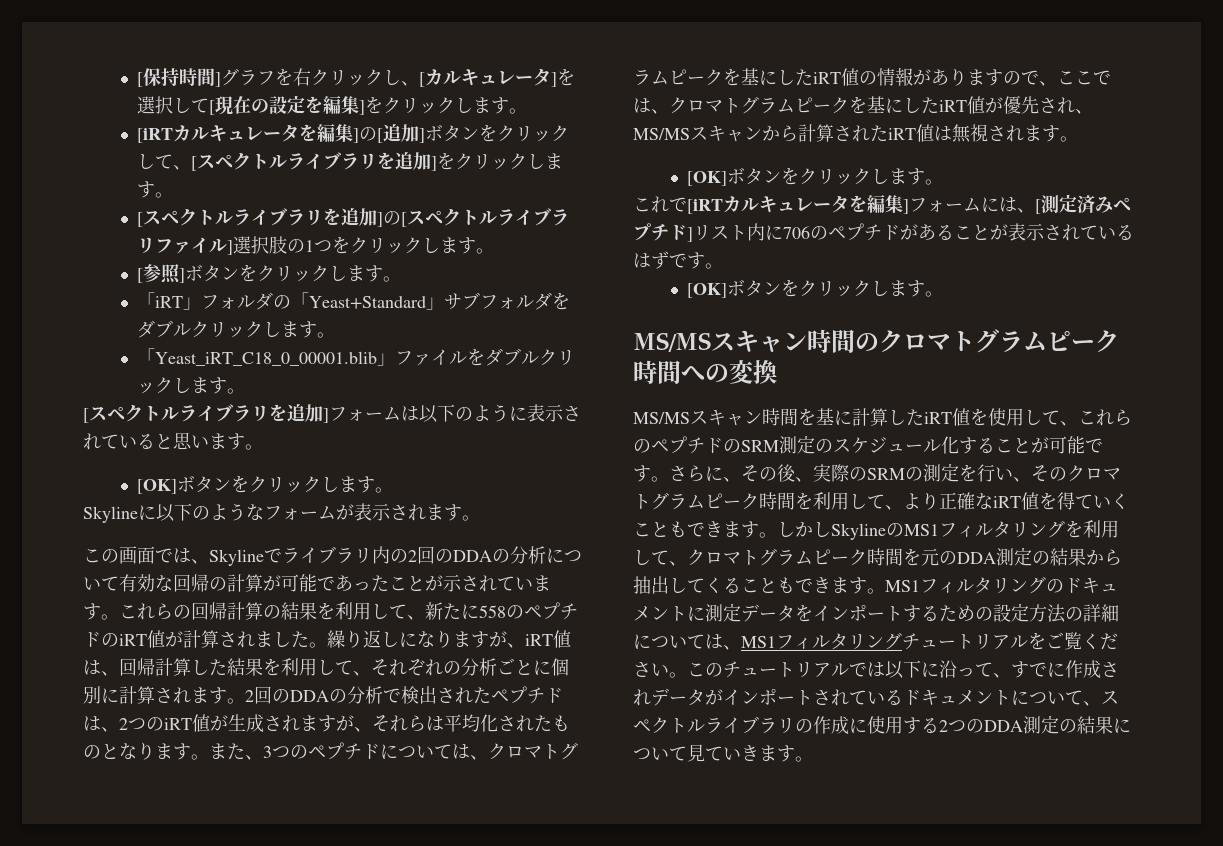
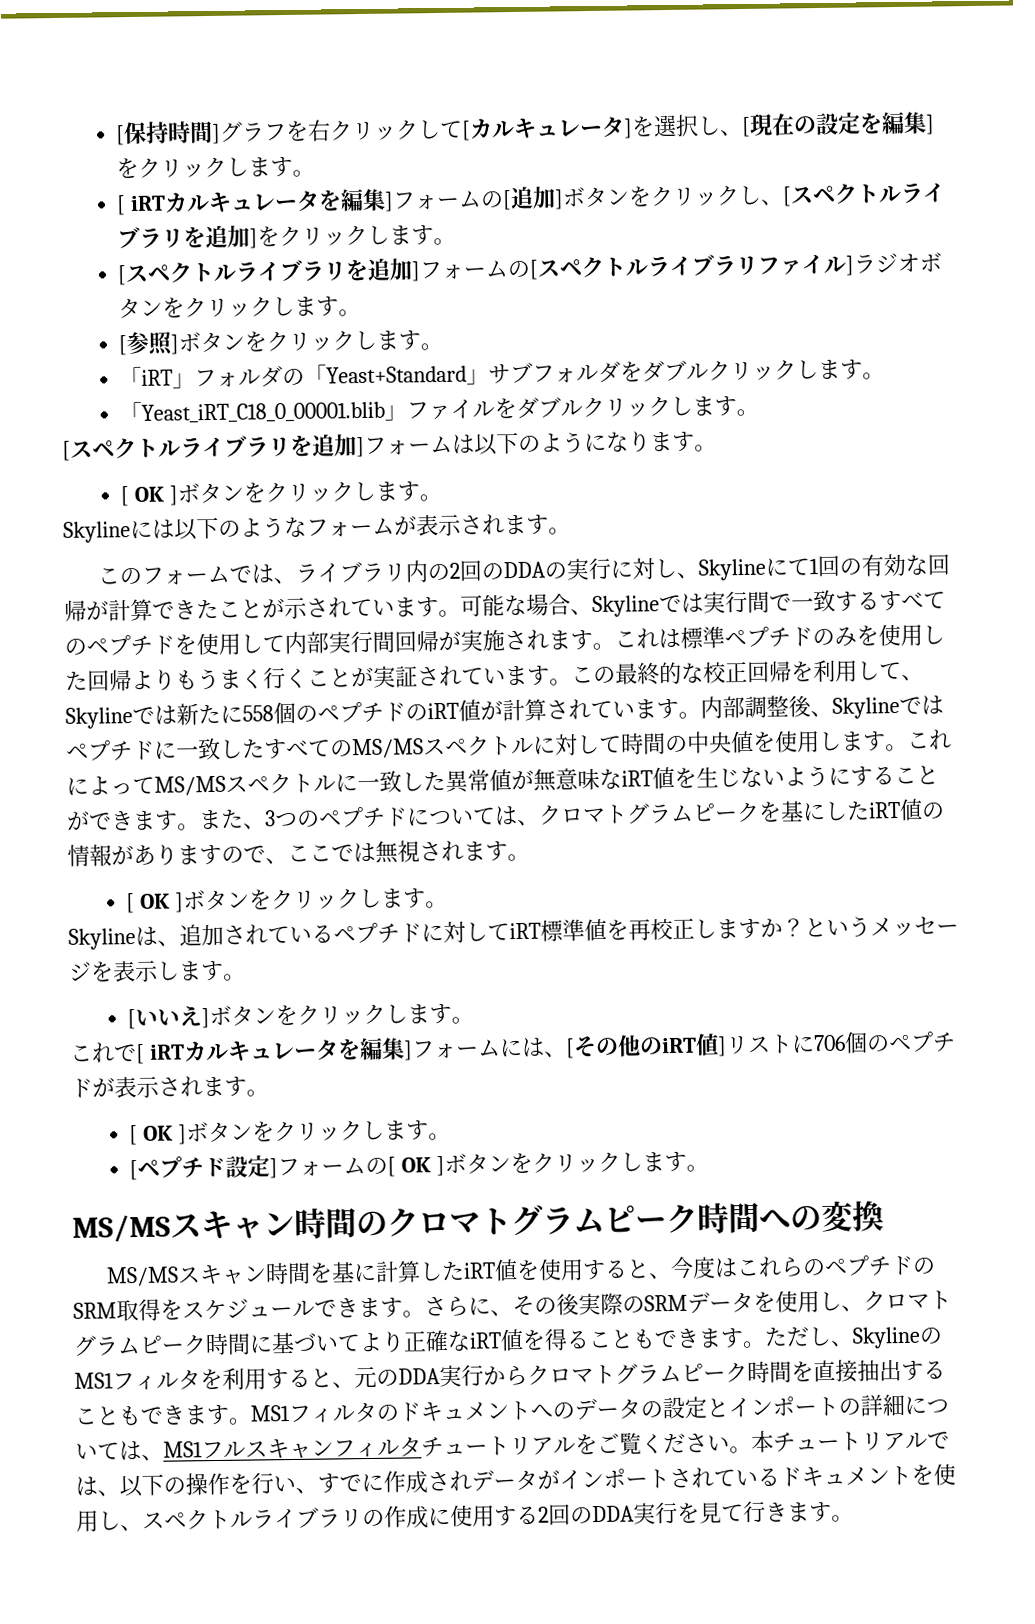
[401,81,420,86] 、 -> [439,120,464,138] て
[191,98,210,113] て -> [720,129,744,137] 、
[137,124,360,143] [iRTカルキュレータを編集] -> [116,188,483,216] [ iRTカルキュレータを編集]フォーム
[155,154,174,169] て -> (763, 195) none
(384, 219) none -> [419,260,509,280] フォーム
[233,236,333,254] 選択肢の1つ -> [853,252,943,274] [118,297,164,319] ラジオボタン
[527,404,581,422] [83,432,263,450] [137,479,178,494] 表示されていると思います。 // [OK] -> [606,431,717,453] [120,485,179,507] なります。 // [ OK ]
(156, 512) none -> [152,519,175,539] は
[119,546,282,566] 画面では、Skylineで -> [140,564,296,585] フォームでは、
[510,546,582,564] [83,574,371,592] 分析について有効な回帰の計算が可能であっ -> [565,553,950,581] [64,598,197,622] 実行に対し、Skylineにて1回の有効な回帰が計算でき
[119,602,425,620] これらの回帰計算の結果を利用して、 -> [460,589,946,618] [64,623,945,656] [65,659,924,692] [65,705,177,729] 可能な場合、Skylineでは実行間で一致するすべてのペプチドを使用して内部実行間回帰が実施されます。これは標準ペプチドのみを使用した回帰よりもうまく行くことが実証されています。この最終的な校正回帰を利用して、Skylineでは
(506, 611) none -> [273,701,296,725] 個
[255,630,571,648] [83,658,569,676] [83,686,563,704] [83,714,570,732] [83,742,155,760] ました。繰り返しになりますが、iRT値は、回帰計算した結果を利用して、それぞれの分析ごとに個別に計算されます。2回のDDAの分析で検出されたペプチドは、2つのiRT値が生成されますが、それらは平均化されたものとなり -> [590,695,944,720] [66,729,952,761] [66,765,939,796] [66,810,134,831] ています。内部調整後、Skylineではペプチドに一致したすべてのMS/MSスペクトルに対して時間の中央値を使用します。これによってMS/MSスペクトルに一致した異常値が無意味なiRT値を生じないようにすることができ
[651,96,1093,114] [633,124,1078,143] [687,171,728,186] 、クロマトグラムピークを基にしたiRT値が優先され、MS/MSスキャンから計算されたiRT値は無視されます。 // [OK] -> [375,840,530,864] [126,888,449,914] [68,916,959,950] [68,960,246,983] [127,1005,211,1030] 無視されます。 // [ OK ]ボタンをクリックします。 // Skylineは、追加されているペプチドに対してiRT標準値を再校正しますか？というメッセージを表示します。 // [いいえ]
[687,199,723,214] [iRT -> [136,1043,185,1065] [ iRT
[1041,194,1131,214] [633,223,687,241] 測定済みペプチド -> [572,1033,719,1058] その他のiRT値
[747,223,810,241] 内に706 -> [790,1031,868,1054] に706個
[918,223,1134,241] [633,251,723,269] [687,283,728,298] あることが表示されているはずです。 // [OK] -> [114,1076,269,1099] [129,1120,452,1146] [129,1155,446,1181] 表示されます。 // [ OK ]ボタンをクリックします。 // [ペプチド設定]フォームの[ OK ]
[1024,409,1078,426] して、 -> [581,1256,738,1281] すると、今度は
[779,435,833,454] 測定の -> [116,1298,183,1322] 取得を
[941,436,1103,454] 化することが可能で -> [314,1297,381,1318] できま
[795,477,813,482] 、 -> (580, 1304) none
[905,463,1121,482] [633,492,1129,510] [633,520,1119,540] [633,547,1122,566] [633,576,723,594] の測定を行い、そのクロマトグラムピーク時間を利用して、より正確なiRT値を得ていくこともできます。しかしSkylineのMS1フィルタリングを利用して、クロマトグラムピーク時間を元のDDA測定の結果から抽出してく -> [687,1290,952,1314] [73,1326,942,1357] [74,1359,924,1391] データを使用し、クロマトグラムピーク時間に基づいてより正確なiRT値を得ることもできます。ただし、SkylineのMS1フィルタを利用すると、元のDDA実行からクロマトグラムピーク時間を直接抽出す
[992,576,1046,594] リング -> (377, 1412) none
[687,603,1066,623] に測定データをインポートするための設定方法 -> [530,1396,839,1421] へのデータの設定とインポート
[794,632,902,650] ィルタリング -> [223,1436,422,1460] ルスキャンフィルタ
[687,662,723,677] この -> [751,1430,774,1453] 本
[885,660,993,679] 以下に沿って -> [97,1472,296,1498] 、以下の操作を行い
[1011,690,1083,705] について -> [911,1463,956,1486] [76,1510,121,1532] を使用し
[948,715,1131,734] [633,744,741,762] つのDDA測定の結果について見てい -> [548,1500,766,1526] 回のDDA実行を見て行

